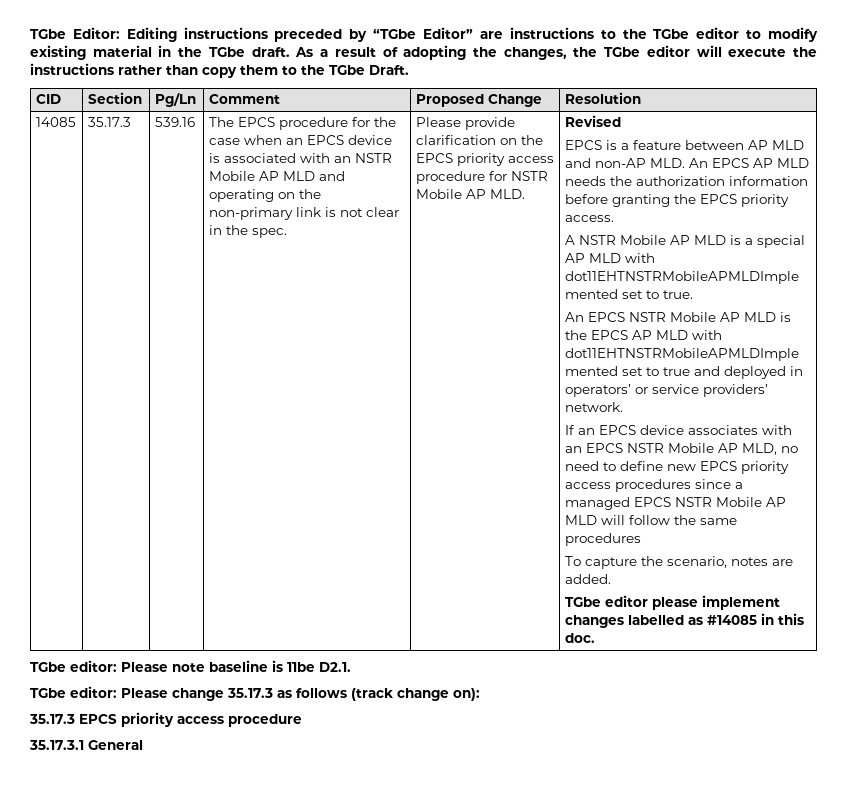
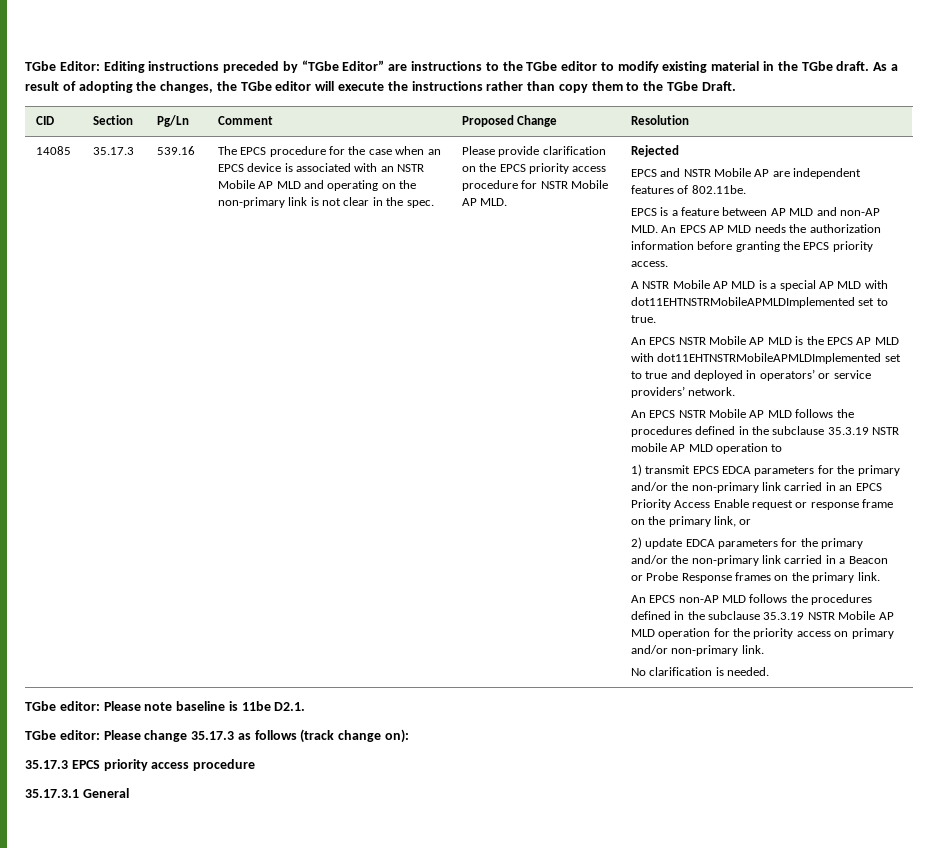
[564,115,621,127] Revised -> [630,145,679,157] [630,168,862,179] [630,185,746,194] Rejected // EPCS and NSTR Mobile AP are independent features of 802.11be.
[564,425,792,435] [564,443,798,455] [564,461,789,474] [564,479,743,492] [564,497,786,510] [564,515,737,525] [564,533,641,546] [564,556,793,569] [564,574,611,584] [564,595,780,610] [564,613,804,628] [564,633,595,643] If an EPCS device associates with an EPCS NSTR Mobile AP MLD, no need to define new EPCS priority access procedures since a managed EPCS NSTR Mobile AP MLD will follow the same procedures // To capture the scenario, notes are added. // TGbe editor please implement changes labelled as #14085 in this doc. -> [630,409,854,418] [630,426,900,437] [630,443,783,454] [630,464,900,476] [630,482,882,493] [630,499,894,510] [630,516,752,527] [630,537,864,549] [630,555,888,566] [630,572,880,583] [630,594,873,605] [630,611,894,620] [630,628,894,639] [630,645,764,656] [630,667,770,676] An EPCS NSTR Mobile AP MLD follows the procedures defined in the subclause 35.3.19 NSTR mobile AP MLD operation to // 1) transmit EPCS EDCA parameters for the primary and/or the non-primary link carried in an EPCS Priority Access Enable request or response frame on the primary link, or // 2) update EDCA parameters for the primary and/or the non-primary link carried in a Beacon or Probe Response frames on the primary link. // An EPCS non-AP MLD follows the procedures defined in the subclause 35.3.19 NSTR Mobile AP MLD operation for the priority access on primary and/or non-primary link. // No clarification is needed.

